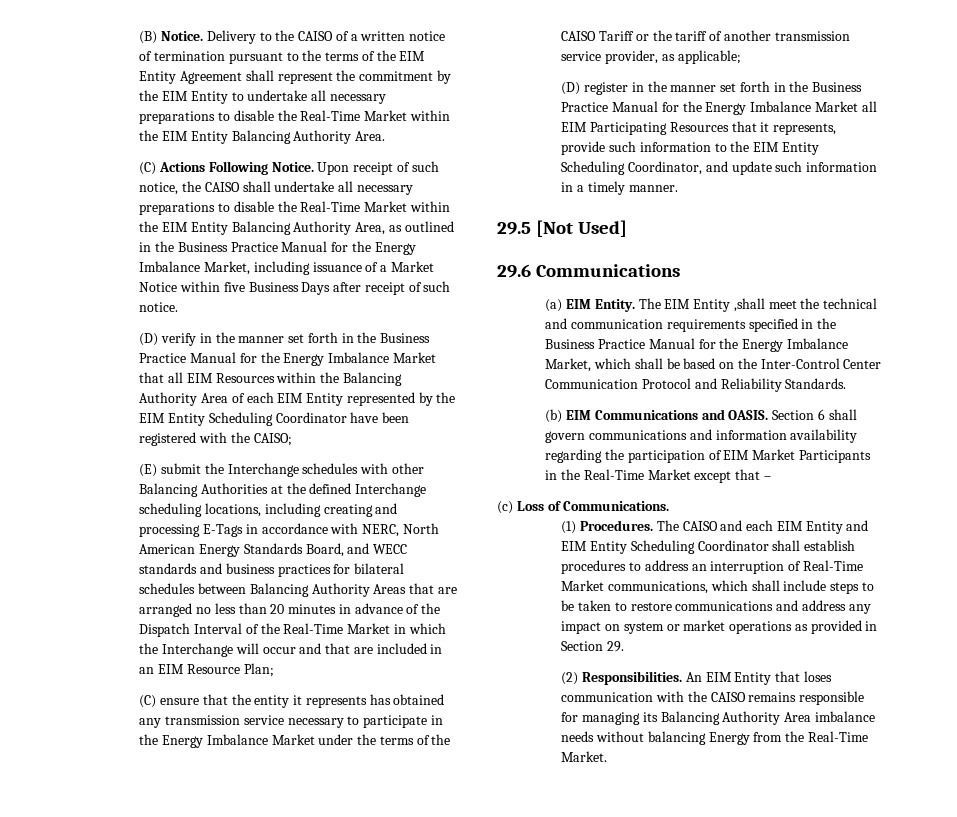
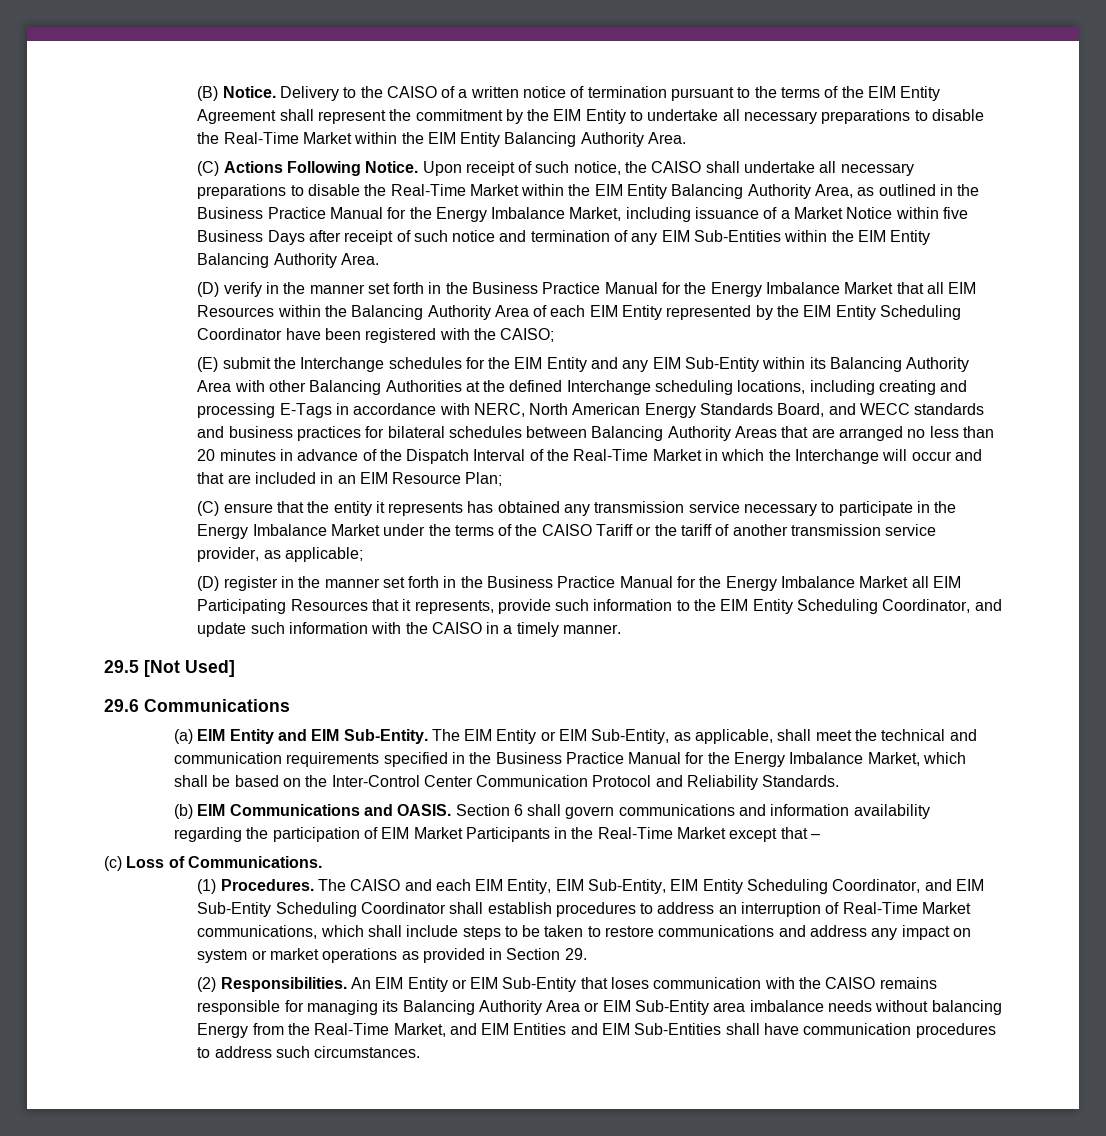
[139,302,179,312] notice. -> [452,230,931,245] [197,253,379,268] notice and termination of any EIM Sub-Entities within the EIM Entity Balancing Authority Area.
(359, 468) none -> [465,357,970,372] [197,380,232,392] for the EIM Entity and any EIM Sub-Entity within its Balancing Authority Area
(878, 167) none -> [371,622,482,634] with the CAISO
[594,298,765,312] Entity. The EIM Entity ,shall -> [229,729,812,744] Entity and EIM Sub-Entity. The EIM Entity or EIM Sub-Entity, as applicable, shall
[805,520,869,534] [561,541,628,554] Entity and EIM Entity -> [507,879,985,894] [197,902,272,917] Entity, EIM Sub-Entity, EIM Entity Scheduling Coordinator, and EIM Sub-Entity
(772, 678) none -> [451,977,577,992] or EIM Sub-Entity
(812, 717) none -> [584,1000,746,1015] or EIM Sub-Entity area
[561,751,608,762] Market. -> [393,1023,996,1038] [197,1046,421,1058] Market, and EIM Entities and EIM Sub-Entities shall have communication procedures to address such circumstances.

